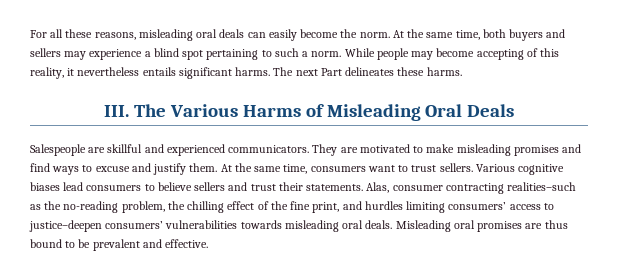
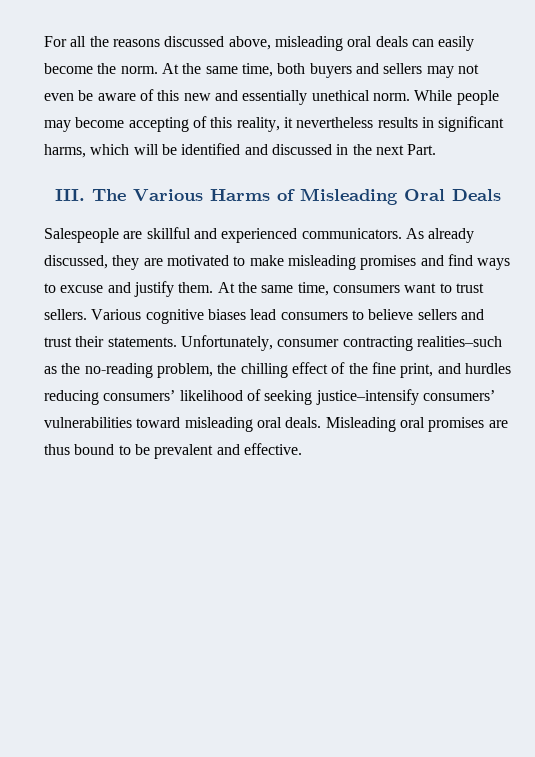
[65,29,136,40] these reasons, -> [89,36,271,50] the reasons discussed above,
[89,48,309,60] experience a blind spot pertaining to such a -> [457,64,479,74] [44,89,370,105] not even be aware of this new and essentially unethical
[142,67,462,79] entails significant harms. The next Part delineates these harms. -> [377,116,505,132] [44,143,437,158] results in significant harms, which will be identified and discussed in the next Part.
[312,144,338,156] They -> [405,228,475,243] [44,255,140,270] As already discussed, they
[366,182,390,193] Alas, -> [180,335,273,351] Unfortunately,
[406,201,554,213] [29,220,102,232] limiting consumers’ access to justice–deepen -> [44,389,419,405] reducing consumers’ likelihood of seeking justice–intensify
[240,220,282,229] towards -> [136,417,181,428] toward

